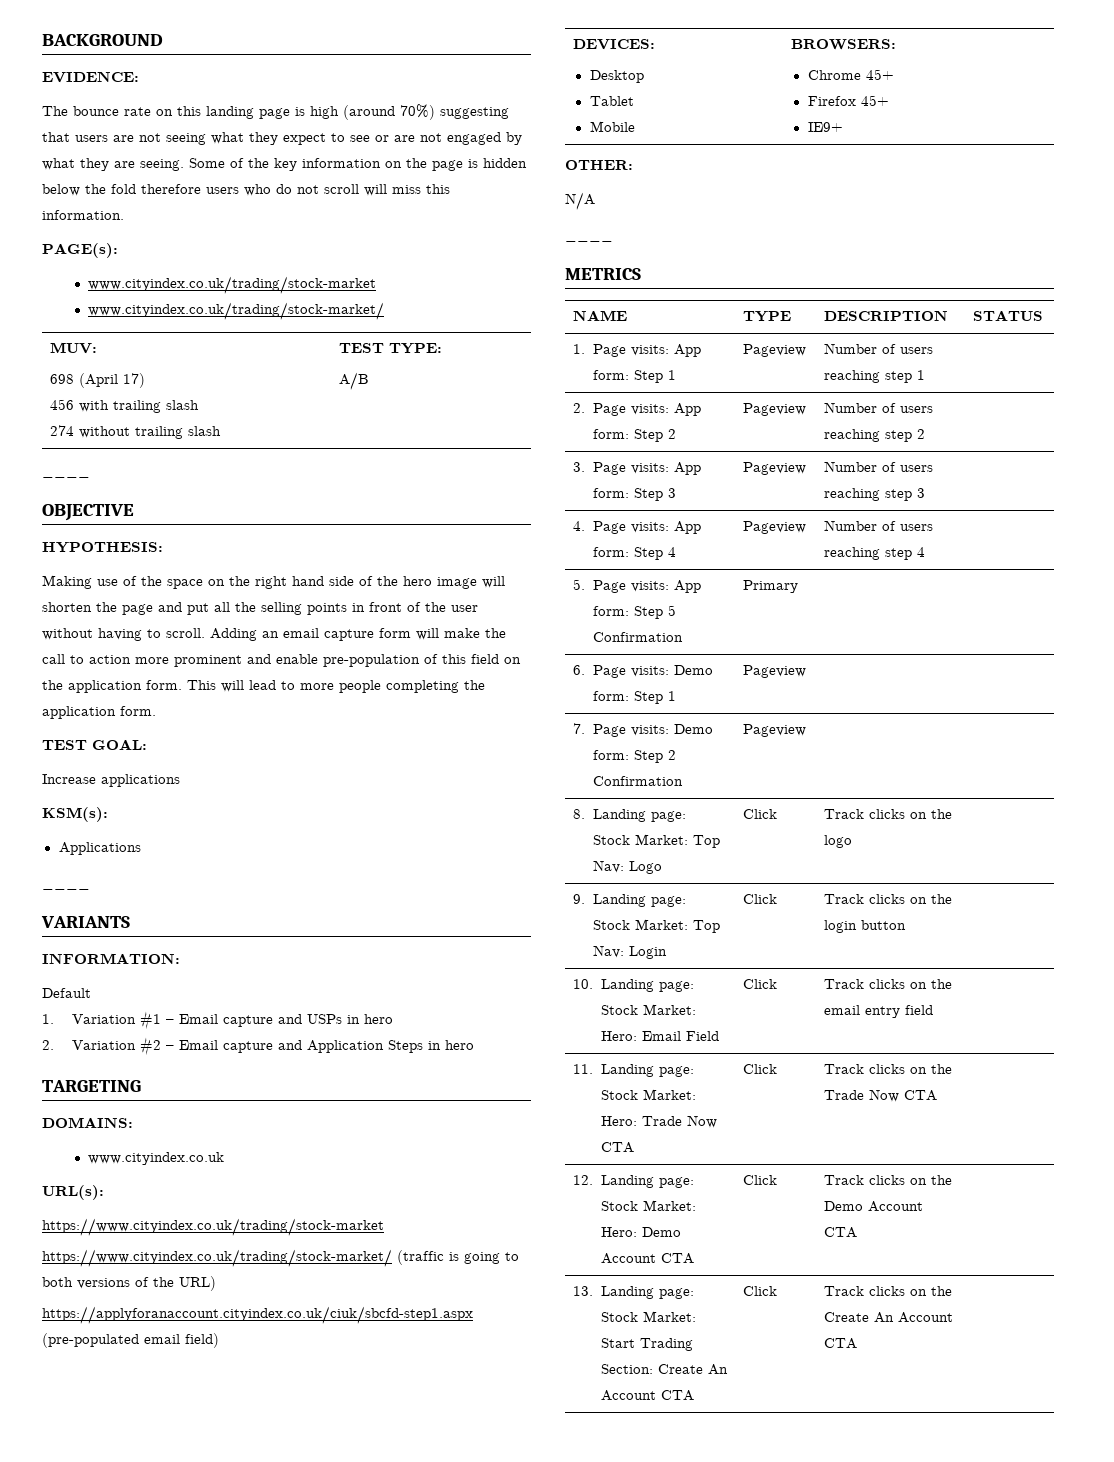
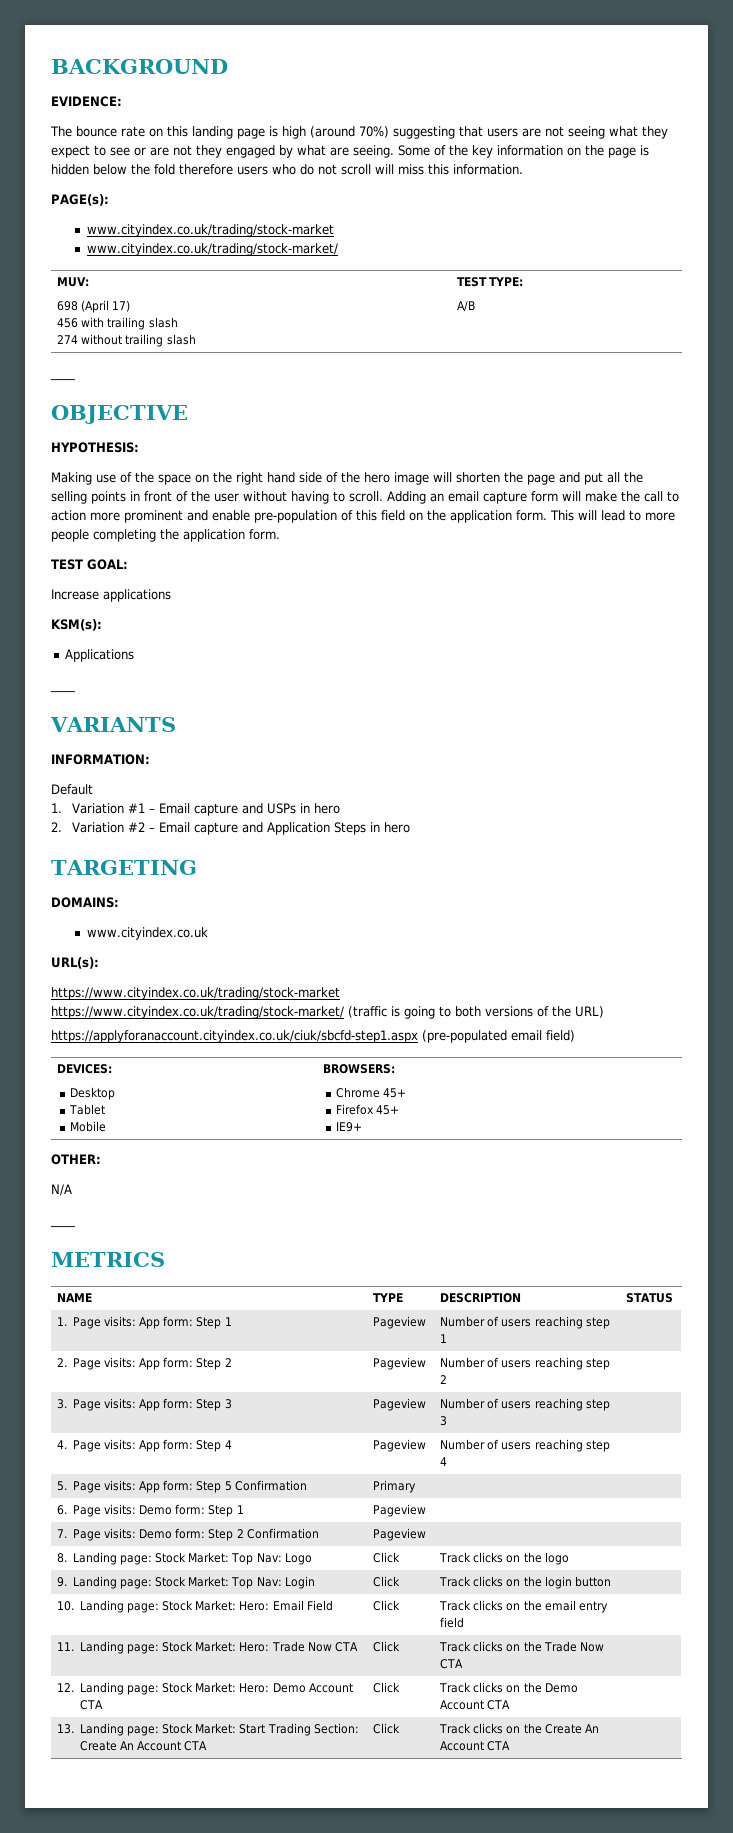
(442, 137) none -> [196,145,222,158] they
[80,158,109,171] they -> (326, 150) none

